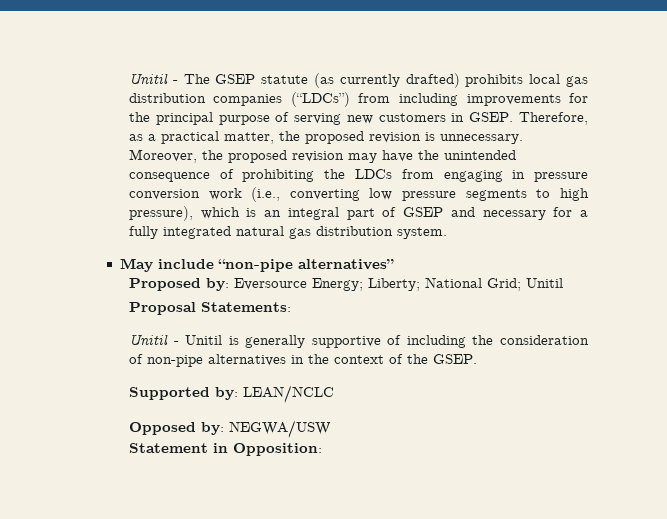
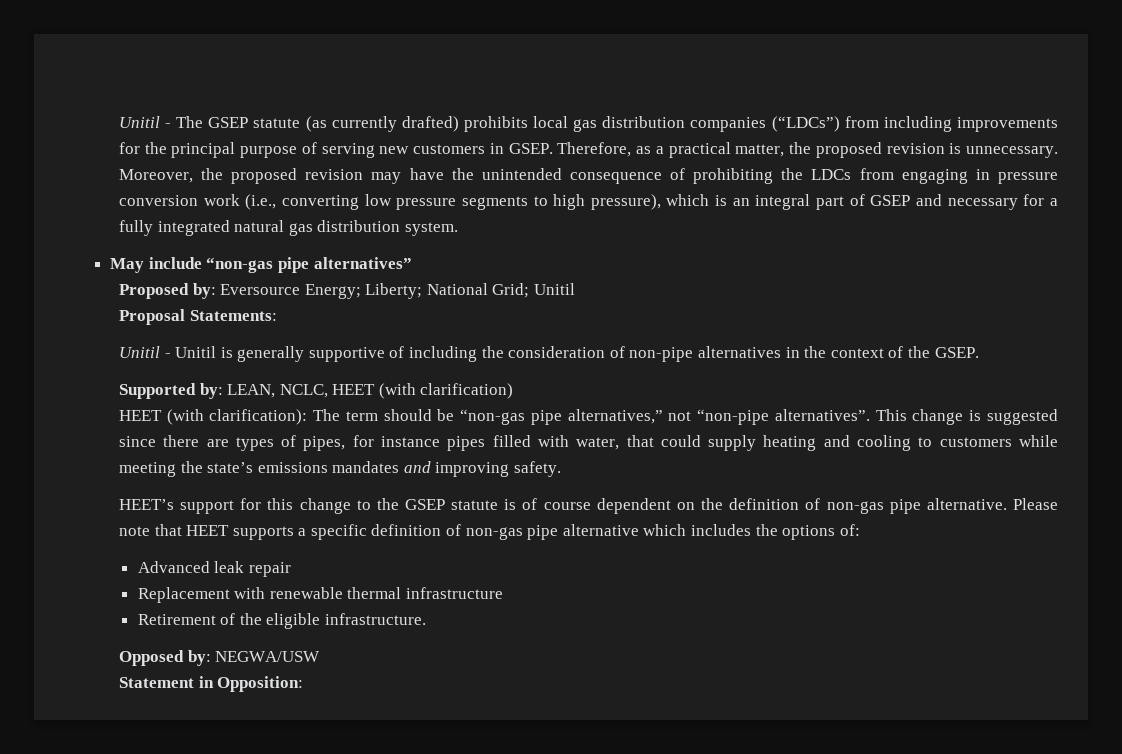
[218,259,294,272] “non-pipe -> [206,257,309,273] “non-gas pipe
[242,385,334,403] LEAN/NCLC -> [227,383,514,399] [118,409,1058,425] [118,435,1058,451] [118,461,562,477] [118,498,1058,514] [118,524,860,540] [137,561,291,577] [137,587,503,603] [137,613,426,629] LEAN, NCLC, HEET (with clarification) // HEET (with clarification): The term should be “non-gas pipe alternatives,” not “non-pipe alternatives”. This change is suggested since there are types of pipes, for instance pipes filled with water, that could supply heating and cooling to customers while meeting the state’s emissions mandates and improving safety. // HEET’s support for this change to the GSEP statute is of course dependent on the definition of non-gas pipe alternative. Please note that HEET supports a specific definition of non-gas pipe alternative which includes the options of: // Advanced leak repair // Replacement with renewable thermal infrastructure // Retirement of the eligible infrastructure.

